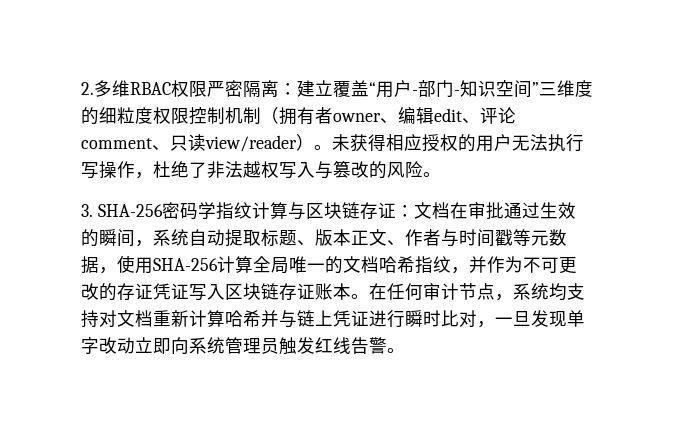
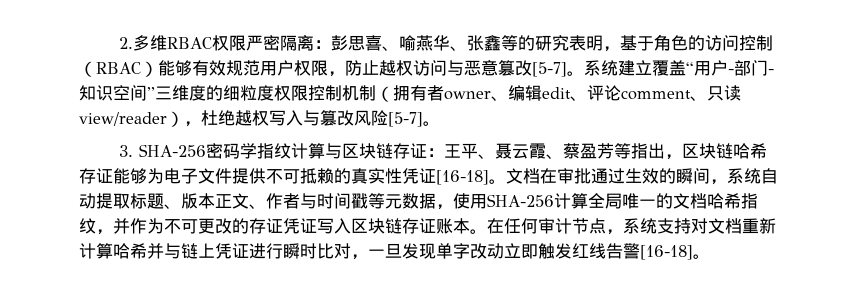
(297, 89) none -> [331,34,774,52] [79,60,618,77] 彭思喜、喻燕华、张鑫等的研究表明，基于角色的访问控制（RBAC）能够有效规范用户权限，防止越权访问与恶意篡改[5-7]。系统
[314,134,584,152] [81,161,243,179] 。未获得相应授权的用户无法执行写操作，杜绝了非法 -> [184,110,235,127] ，杜绝
[369,161,423,179] 的风险 -> [354,110,423,127] 风险[5-7]
(414, 211) none -> [444,143,768,160] [79,168,506,185] 王平、聂云霞、蔡盈芳等指出，区块链哈希存证能够为电子文件提供不可抵赖的真实性凭证[16-18]。
[549,283,567,301] 均 -> (657, 226) none
[171,337,279,354] 向系统管理员 -> (538, 251) none
(387, 345) none -> [640,245,693,260] [16-18]

